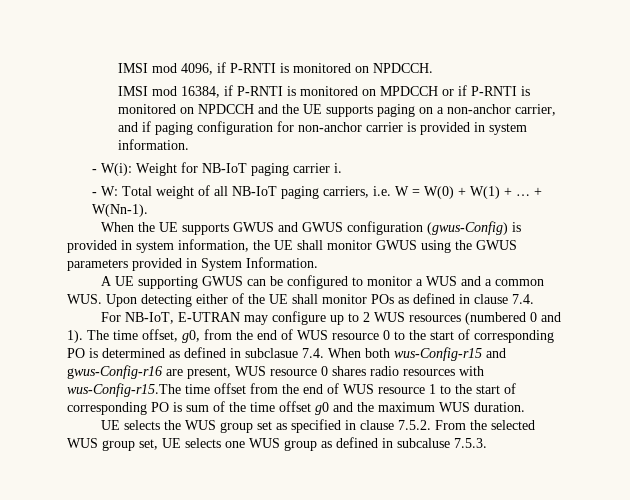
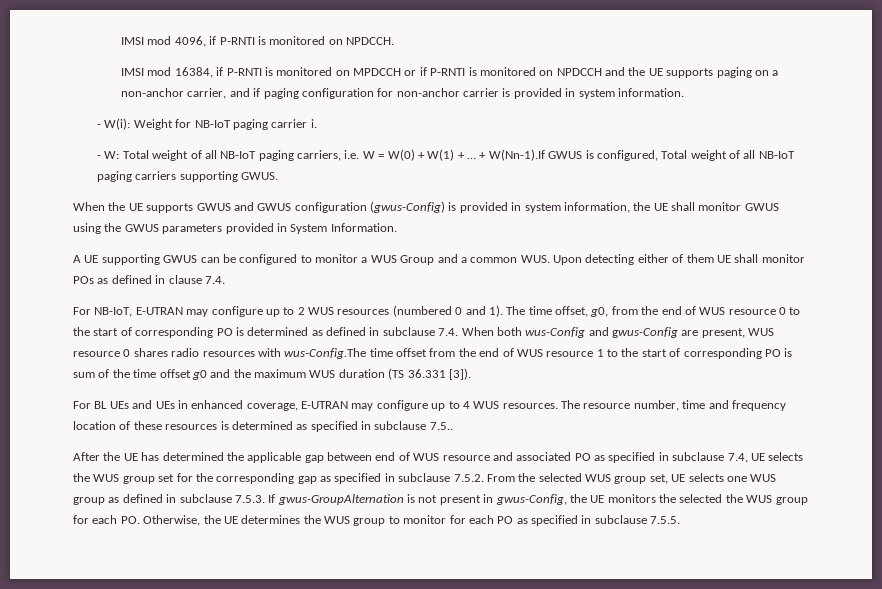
[92,204,149,217] W(Nn-1). -> [488,149,795,161] [96,171,279,182] W(Nn-1).If GWUS is configured, Total weight of all NB-IoT paging carriers supporting GWUS.
(457, 281) none -> [400,255,435,265] Group
[248,294,265,304] the -> [686,254,714,263] them
[245,348,298,358] subclasue -> [382,327,435,336] subclause
[394,347,506,361] [67,365,162,379] wus-Config-r15 and gwus-Config-r16 -> [525,327,678,338] wus-Config and gwus-Config
[67,383,181,397] wus-Config-r15.The -> [284,348,367,359] wus-Config.The
[474,402,525,412] duration. // -> [338,368,471,380] [73,400,786,411] [73,421,453,432] [73,452,748,463] duration (TS 36.331 [3]). // For BL UEs and UEs in enhanced coverage, E-UTRAN may configure up to 4 WUS resources. The resource number, time and frequency location of these resources is determined as specified in subclause 7.5.. // After the UE has determined the applicable gap between end of WUS resource and associated PO as specified in subclause 7.4,
[275,419,394,433] as specified in clause -> [176,473,451,484] for the corresponding gap as specified in subclause
[397,438,487,448] subcaluse 7.5.3. -> [179,494,808,505] [73,515,681,526] subclause 7.5.3. If gwus-GroupAlternation is not present in gwus-Config, the UE monitors the selected the WUS group for each PO. Otherwise, the UE determines the WUS group to monitor for each PO as specified in subclause 7.5.5.

